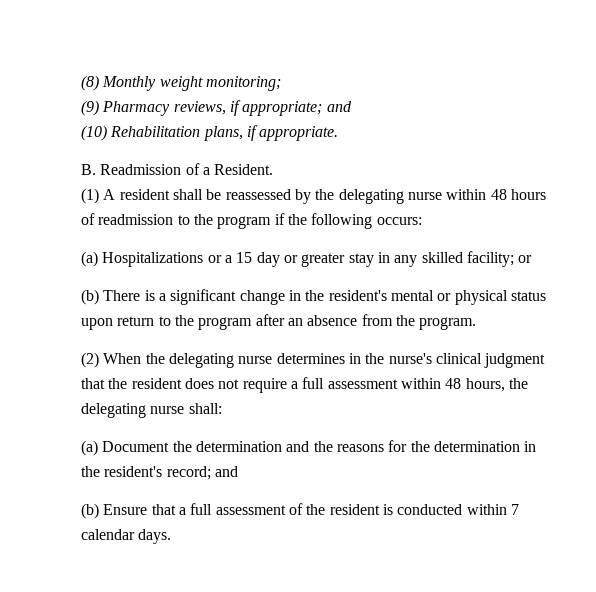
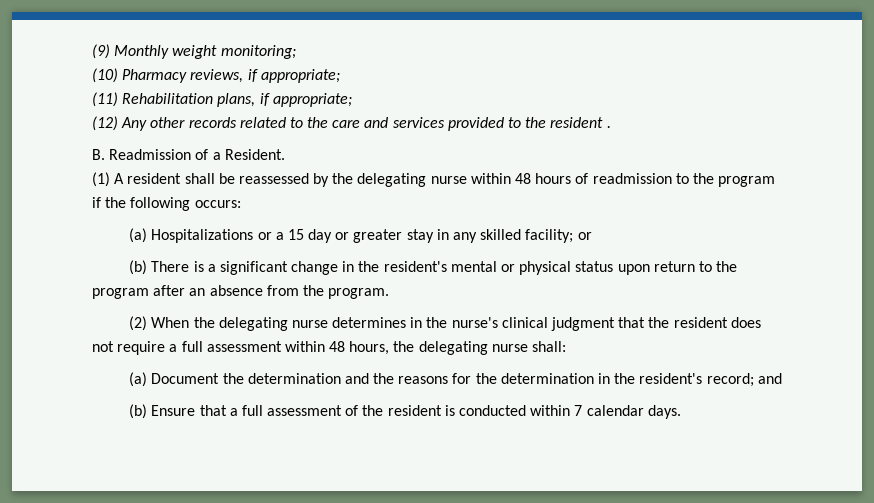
[81,75,99,91] (8) -> [92,44,110,59] (9)
[81,100,99,116] (9) -> [92,68,118,83] (10)
[326,101,352,112] [81,125,107,141] and // (10) -> [92,92,118,107] // (11)
[259,126,339,141] appropriate. -> [272,93,352,107] [92,116,611,131] appropriate; // (12) Any other records related to the care and services provided to the resident .

